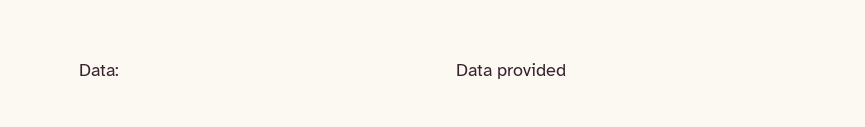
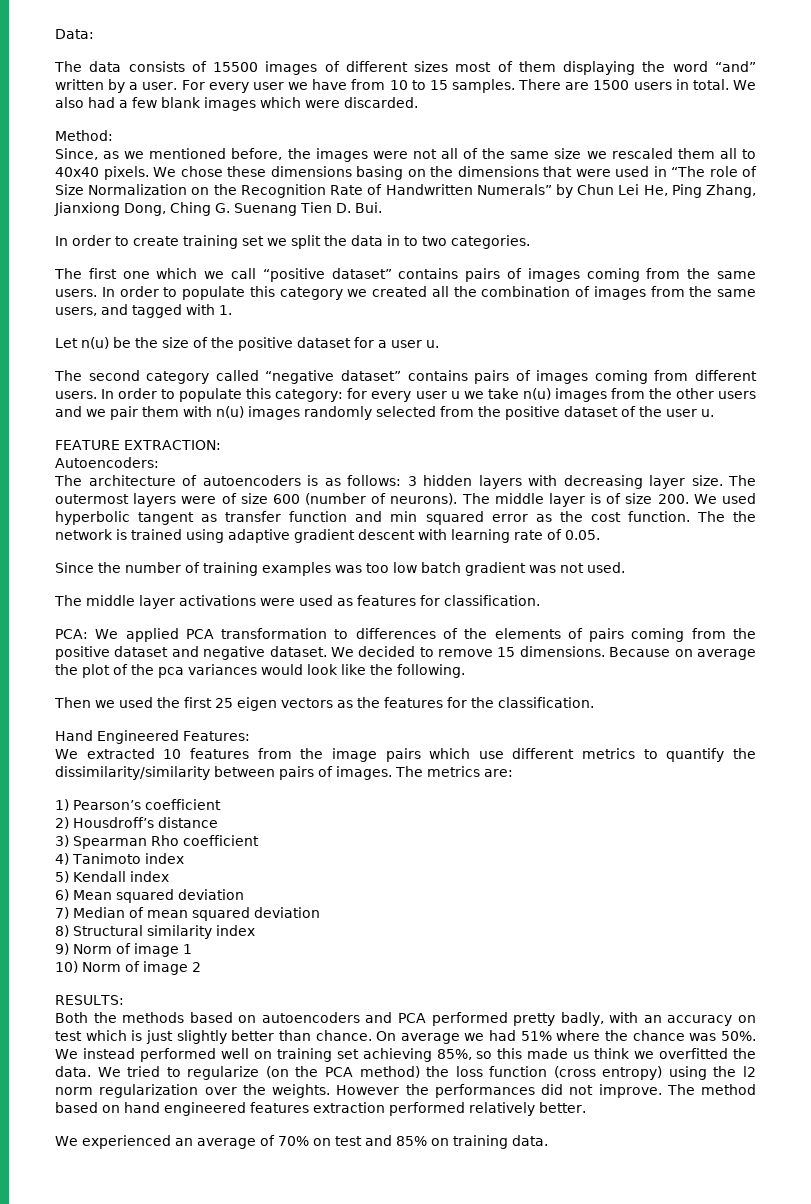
[456,63,566,79] Data provided -> [54,61,756,75] [55,79,757,93] [55,97,418,111] [55,130,113,141] [55,148,756,162] [55,166,757,180] [55,184,756,198] [54,202,382,216] [55,235,530,249] [54,268,756,282] [55,286,756,300] [55,304,232,318] [55,337,439,351] [54,370,758,384] [55,388,756,402] [55,406,714,420] [55,440,221,450] [55,457,159,468] [54,475,756,489] [55,493,756,507] [55,511,756,525] [55,529,600,543] [55,562,625,576] [54,595,540,609] [55,628,757,642] [55,646,756,660] [55,664,465,678] [54,697,594,711] [55,730,250,744] [55,748,756,762] [55,766,513,780] [55,799,221,811] [55,817,218,829] [55,835,259,849] [55,853,184,865] [55,871,169,883] [55,889,244,903] [55,907,320,921] [55,925,255,939] [55,943,192,957] [55,961,201,975] [55,995,124,1005] [55,1012,756,1026] [55,1030,756,1044] [55,1048,756,1062] [55,1066,756,1080] [55,1084,756,1098] [55,1102,586,1116] [55,1135,548,1149] The data consists of 15500 images of different sizes most of them displaying the word “and” written by a user. For every user we have from 10 to 15 samples. There are 1500 users in total. We also had a few blank images which were discarded. // Method: // Since, as we mentioned before, the images were not all of the same size we rescaled them all to 40x40 pixels. We chose these dimensions basing on the dimensions that were used in “The role of Size Normalization on the Recognition Rate of Handwritten Numerals” by Chun Lei He, Ping Zhang, Jianxiong Dong, Ching G. Suenang Tien D. Bui. // In order to create training set we split the data in to two categories. // The first one which we call “positive dataset” contains pairs of images coming from the same users. In order to populate this category we created all the combination of images from the same users, and tagged with 1. // Let n(u) be the size of the positive dataset for a user u. // The second category called “negative dataset” contains pairs of images coming from different users. In order to populate this category: for every user u we take n(u) images from the other users and we pair them with n(u) images randomly selected from the positive dataset of the user u. // FEATURE EXTRACTION: // Autoencoders: // The architecture of autoencoders is as follows: 3 hidden layers with decreasing layer size. The outermost layers were of size 600 (number of neurons). The middle layer is of size 200. We used hyperbolic tangent as transfer function and min squared error as the cost function. The the network is trained using adaptive gradient descent with learning rate of 0.05. // Since the number of training examples was too low batch gradient was not used. // The middle layer activations were used as features for classification. // PCA: We applied PCA transformation to differences of the elements of pairs coming from the positive dataset and negative dataset. We decided to remove 15 dimensions. Because on average the plot of the pca variances would look like the following. // Then we used the first 25 eigen vectors as the features for the classification. // Hand Engineered Features: // We extracted 10 features from the image pairs which use different metrics to quantify the dissimilarity/similarity between pairs of images. The metrics are: // 1) Pearson’s coefficient // 2) Housdroff’s distance // 3) Spearman Rho coefficient // 4) Tanimoto index // 5) Kendall index // 6) Mean squared deviation // 7) Median of mean squared deviation // 8) Structural similarity index // 9) Norm of image 1 // 10) Norm of image 2 // RESULTS: // Both the methods based on autoencoders and PCA performed pretty badly, with an accuracy on test which is just slightly better than chance. On average we had 51% where the chance was 50%. We instead performed well on training set achieving 85%, so this made us think we overfitted the data. We tried to regularize (on the PCA method) the loss function (cross entropy) using the l2 norm regularization over the weights. However the performances did not improve. The method based on hand engineered features extraction performed relatively better. // We experienced an average of 70% on test and 85% on training data.

